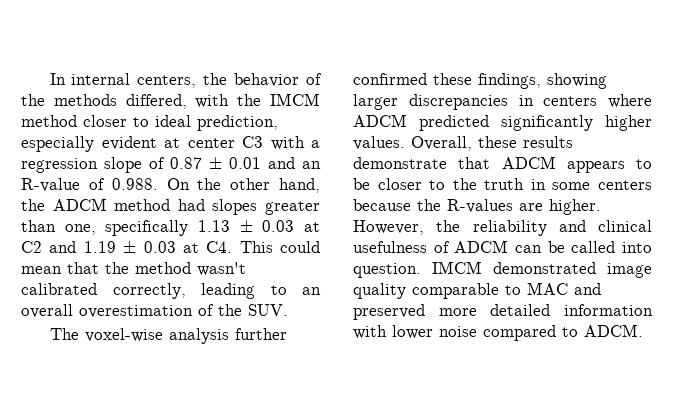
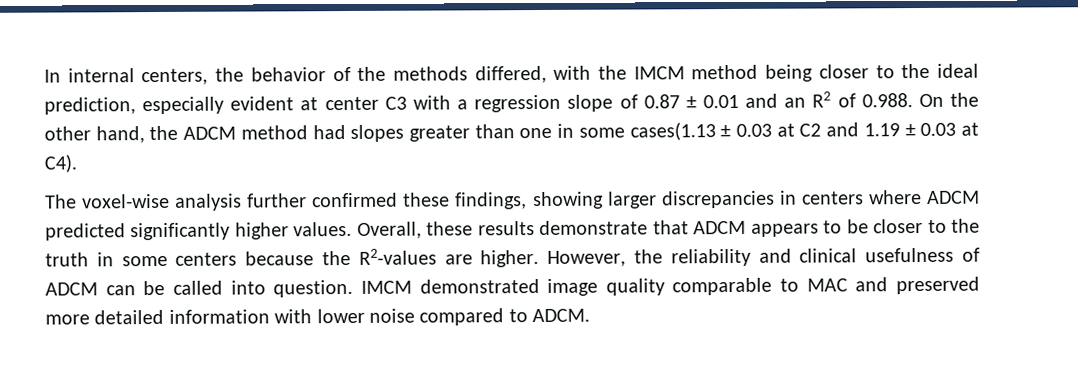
[83,115,149,127] closer to -> [765,63,931,82] being closer to the
[21,178,80,192] R-value -> [812,91,832,108] R2
[64,220,230,236] one, specifically 1.13 -> [519,122,716,141] one in some cases(1.13
[206,241,320,253] [21,262,246,276] [21,283,321,299] [21,304,288,318] C4. This could mean that the method wasn't calibrated correctly, leading to an overall overestimation of the SUV. -> [44,154,77,173] C4).
[447,199,513,213] R-values -> [358,248,437,265] R2-values

